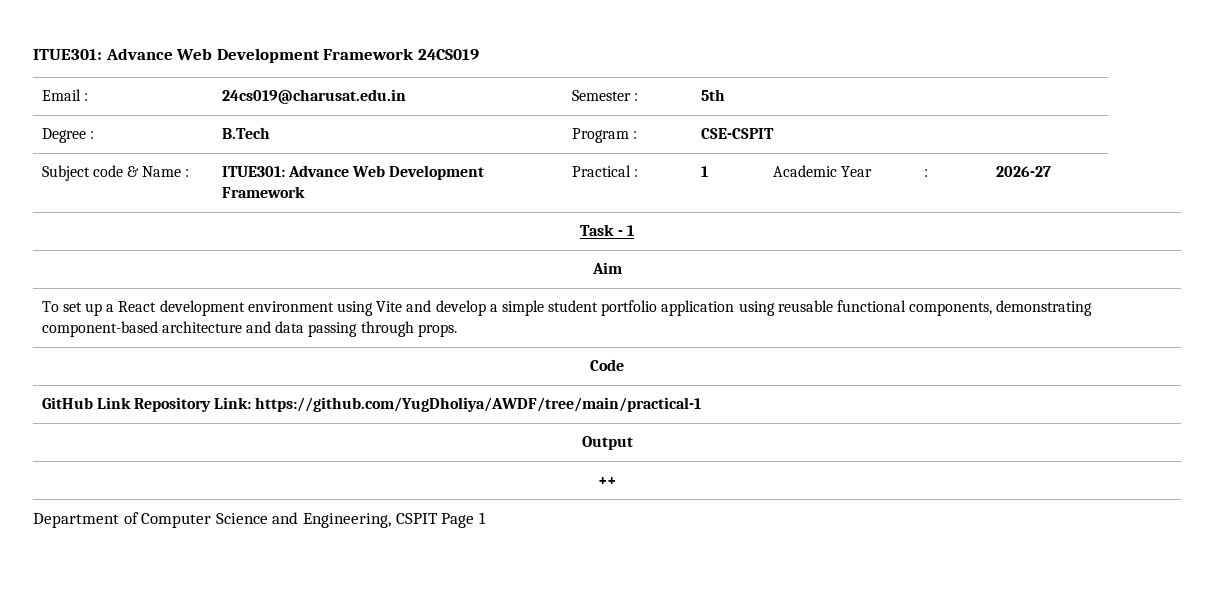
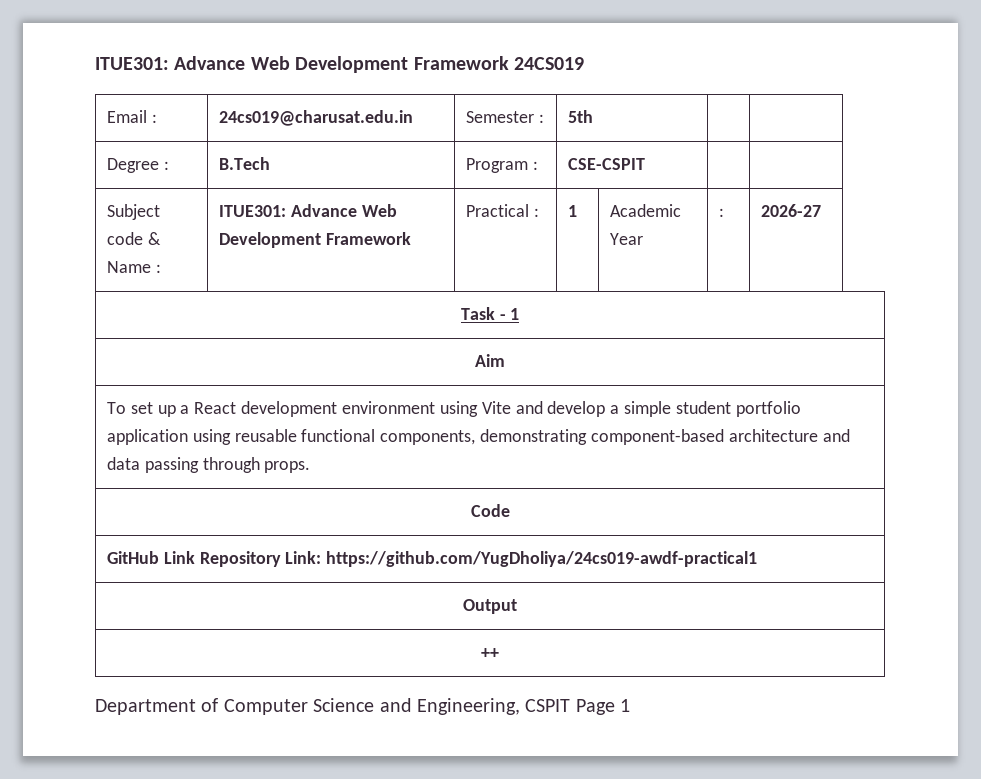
[255,397,702,412] https://github.com/YugDholiya/AWDF/tree/main/practical-1 -> [326,551,758,567] https://github.com/YugDholiya/24cs019-awdf-practical1

